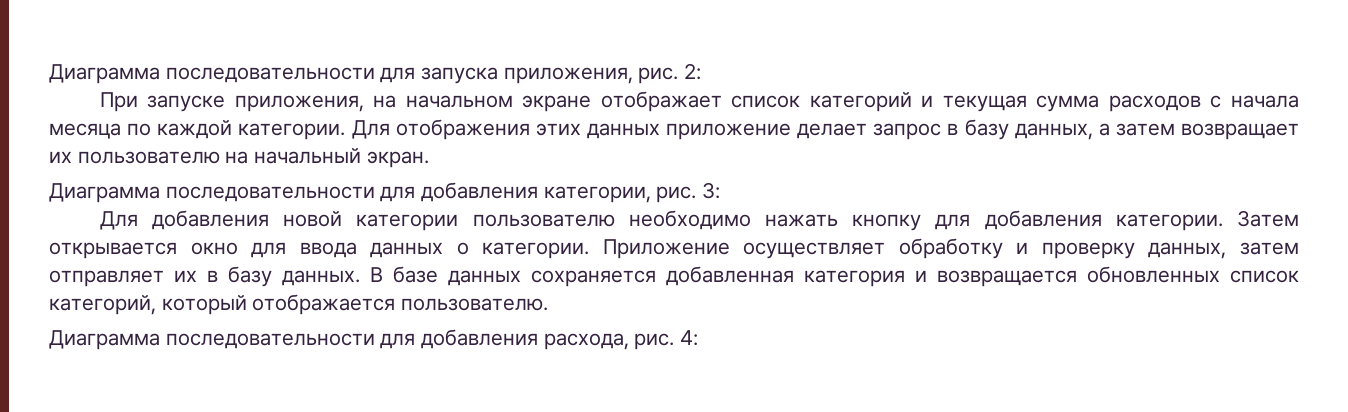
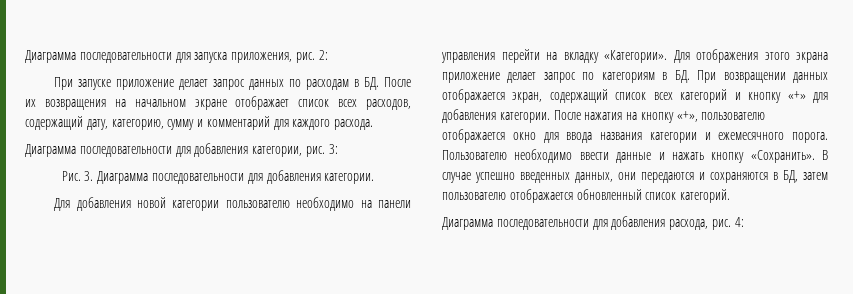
[234,95,364,112] приложения, -> [116,77,412,90] [25,99,106,110] приложение делает запрос данных по расходам в БД. После их возвращения
[809,92,1299,112] [49,119,1299,140] [49,148,429,168] категорий и текущая сумма расходов с начала месяца по каждой категории. Для отображения этих данных приложение делает запрос в базу данных, а затем возвращает их пользователю на начальный экран. -> [338,99,411,110] [25,116,374,130] всех расходов, содержащий дату, категорию, сумму и комментарий для каждого расхода.
(721, 190) none -> [61,170,375,184] // Рис. 3. Диаграмма последовательности для добавления категории.
[765,210,1300,231] [49,238,1299,259] [49,266,1299,287] [49,294,549,315] нажать кнопку для добавления категории. Затем открывается окно для ввода данных о категории. Приложение осуществляет обработку и проверку данных, затем отправляет их в базу данных. В базе данных сохраняется добавленная категория и возвращается обновленных список категорий, который отображается пользователю. -> [360,200,411,208] [441,49,828,63] [442,70,829,83] [442,89,829,103] [442,109,766,123] [442,129,828,143] [442,149,828,163] [442,170,828,183] [442,189,731,203] на панели управления перейти на вкладку «Категории». Для отображения этого экрана приложение делает запрос по категориям в БД. При возвращении данных отображается экран, содержащий список всех категорий и кнопку «+» для добавления категории. После нажатия на кнопку «+», пользователю отображается окно для ввода названия категории и ежемесячного порога. Пользователю необходимо ввести данные и нажать кнопку «Сохранить». В случае успешно введенных данных, они передаются и сохраняются в БД, затем пользователю отображается обновленный список категорий.

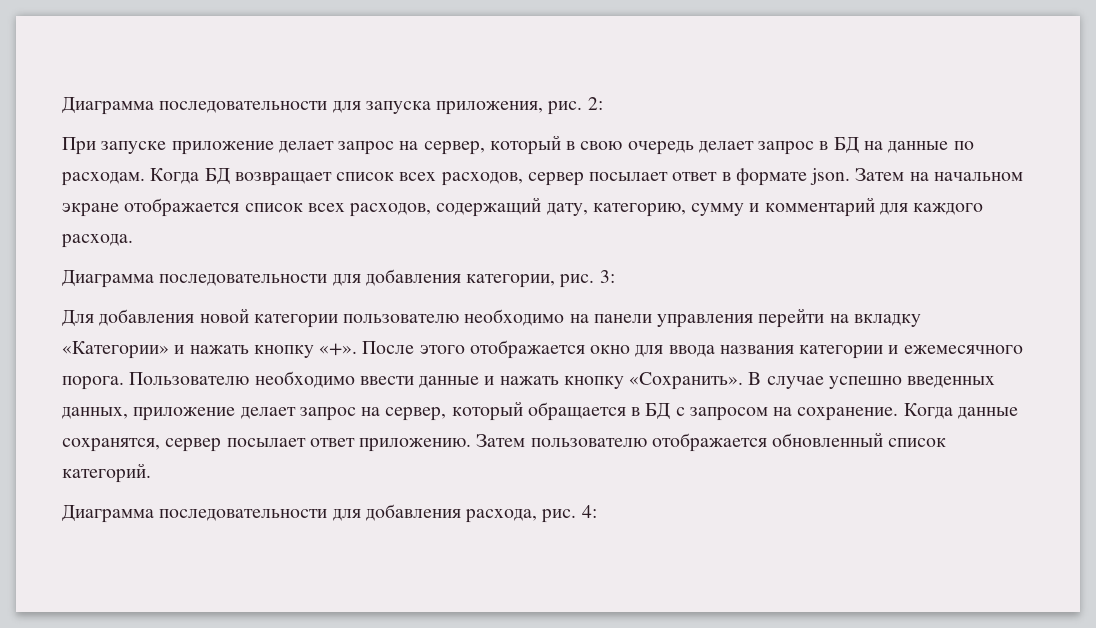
[249,77,412,90] [25,99,106,110] данных по расходам в БД. После их возвращения -> [399,135,974,155] [61,168,905,186] на сервер, который в свою очередь делает запрос в БД на данные по расходам. Когда БД возвращает список всех расходов, сервер посылает ответ в формате json. Затем
[235,96,290,110] отображает -> [124,198,240,217] отображается
[61,170,375,184] // Рис. 3. Диаграмма последовательности для добавления категории. -> (615, 276) none
[604,49,828,63] [442,70,829,83] [442,89,829,103] [442,109,766,123] «Категории». Для отображения этого экрана приложение делает запрос по категориям в БД. При возвращении данных отображается экран, содержащий список всех категорий и кнопку «+» для добавления категории. После нажатия на кнопку «+», пользователю -> [62,341,465,359] «Категории» и нажать кнопку «+». После этого
[618,170,828,183] они передаются и сохраняются в БД, затем -> [133,401,1018,421] [62,434,526,452] приложение делает запрос на сервер, который обращается в БД с запросом на сохранение. Когда данные сохранятся, сервер посылает ответ приложению. Затем

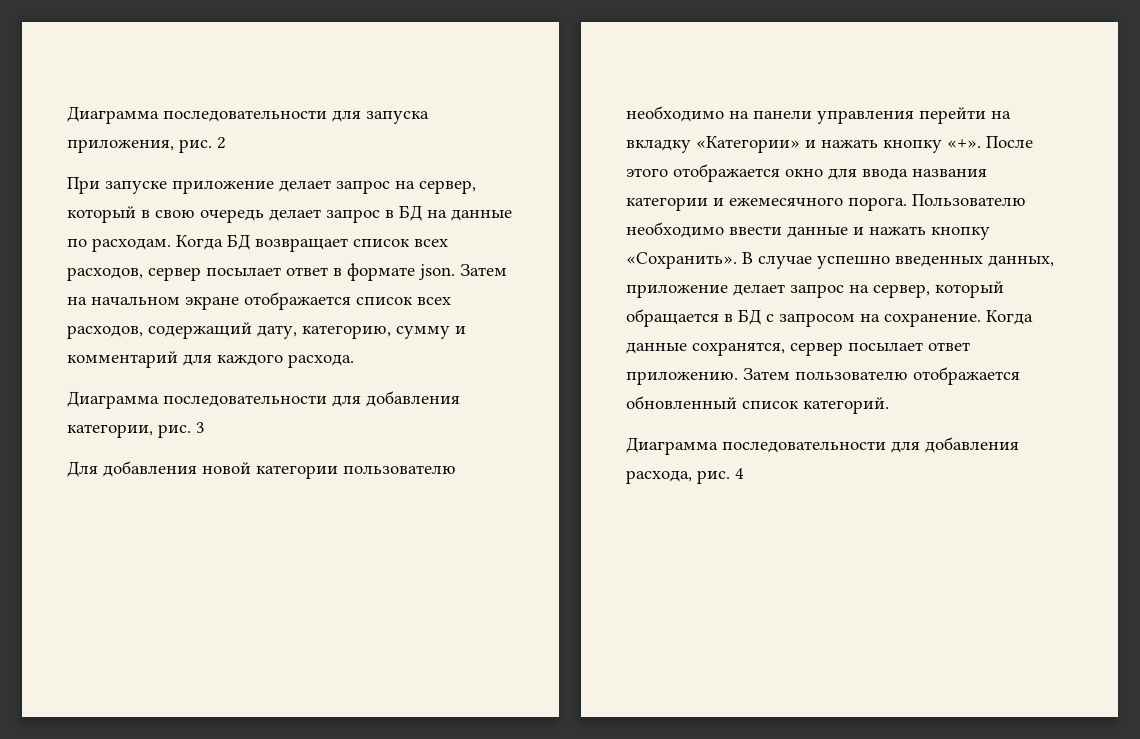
[587,97,603,110] 2: -> [217,137,226,149] 2
[599,270,615,283] 3: -> [196,422,205,433] 3
[581,505,597,518] 4: -> [735,468,744,479] 4

